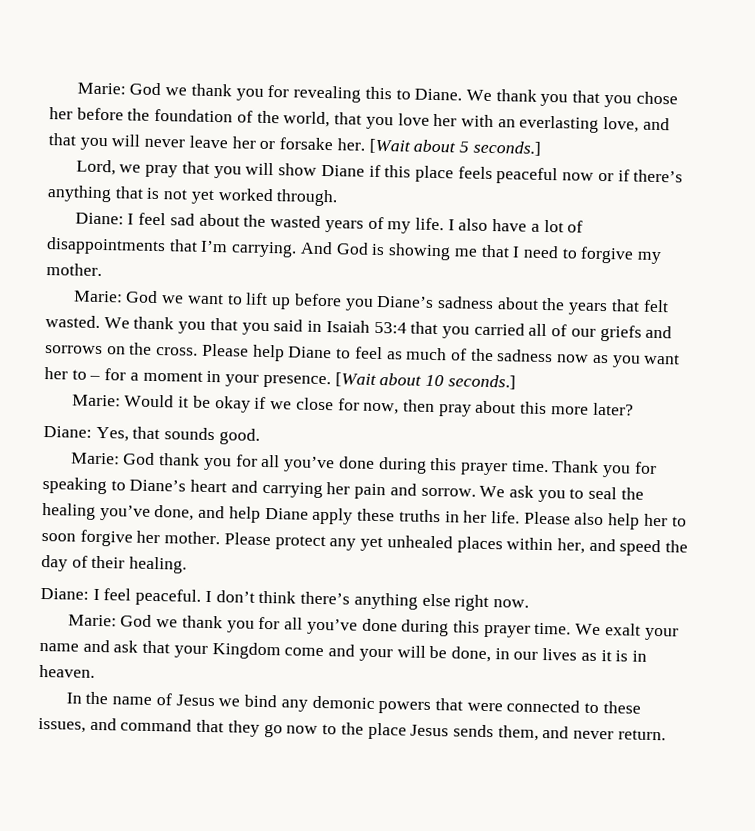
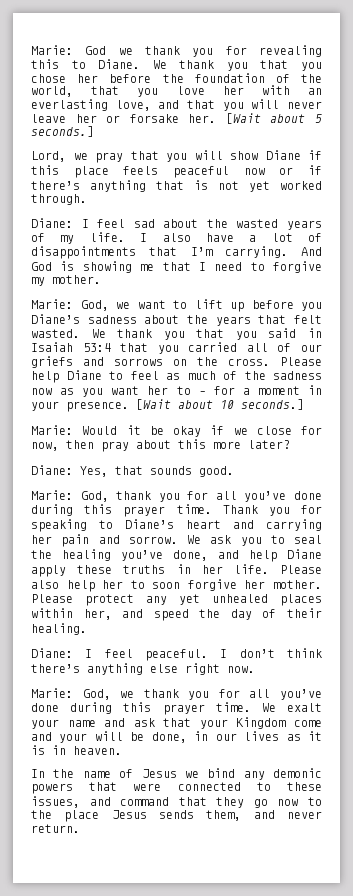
[125,290,159,304] God -> [80,300,109,311] God,
[123,452,156,466] God -> [80,491,109,502] God,
[120,614,153,627] God -> [82,689,111,700] God,

